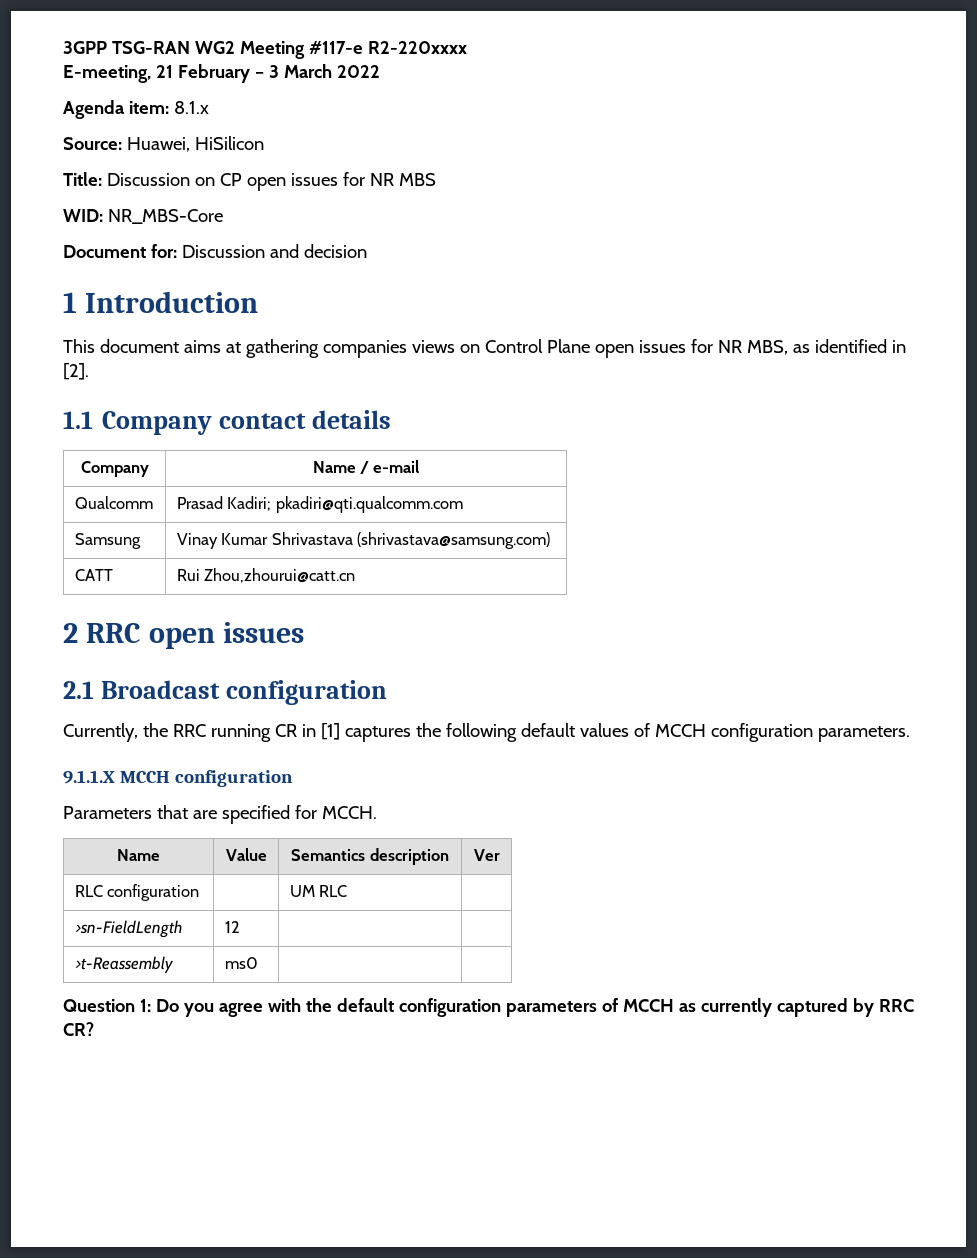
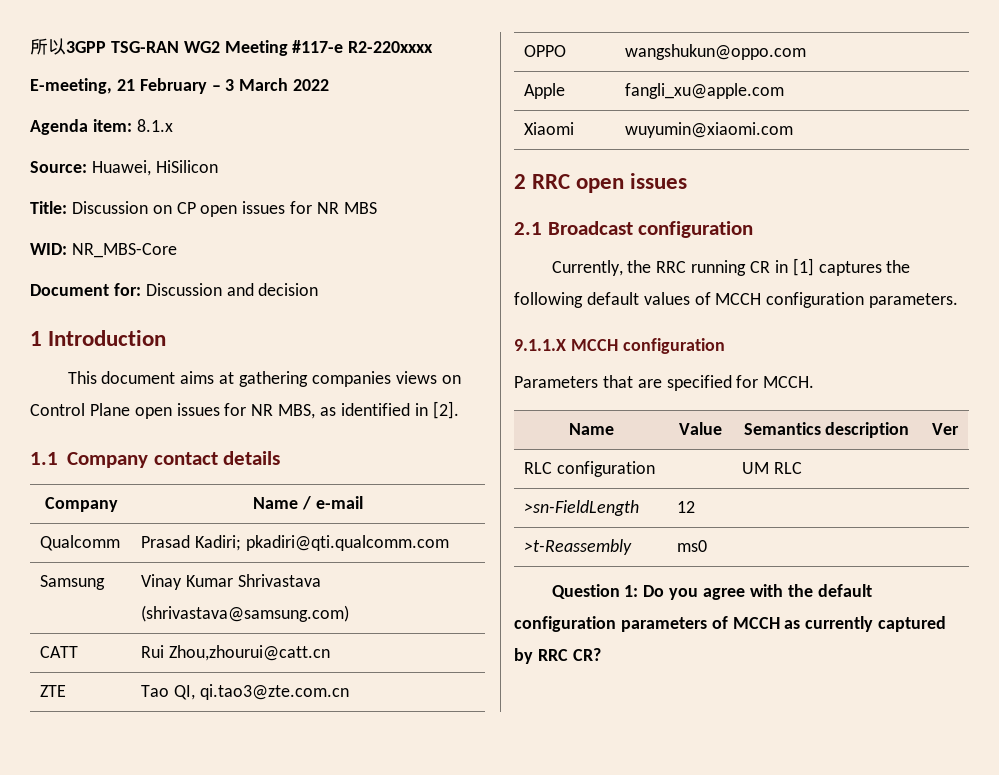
(63, 47) none -> [30,38,66,55] 所以
(356, 575) none -> [40,685,67,697] [141,684,350,700] [524,45,567,57] [625,44,807,60] [524,83,566,99] [625,83,785,99] [524,122,575,135] [625,122,794,138] // ZTE | Tao QI, qi.tao3@zte.com.cn // OPPO | wangshukun@oppo.com // Apple | fangli_xu@apple.com // Xiaomi | wuyumin@xiaomi.com

